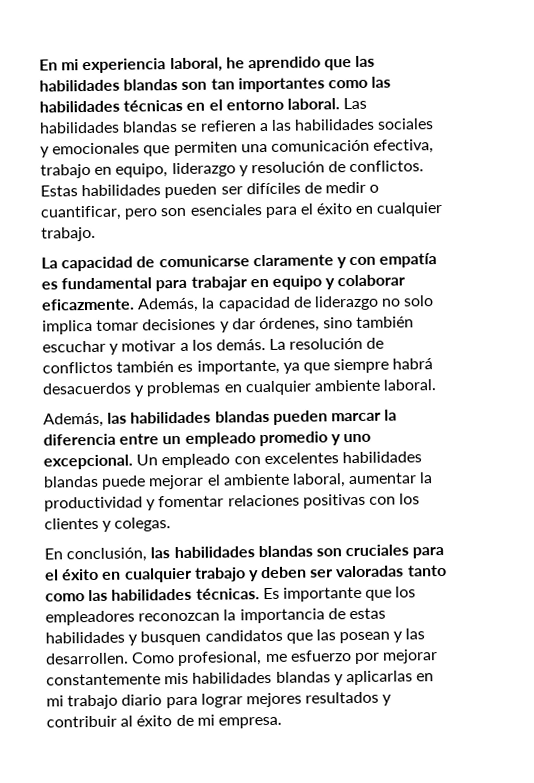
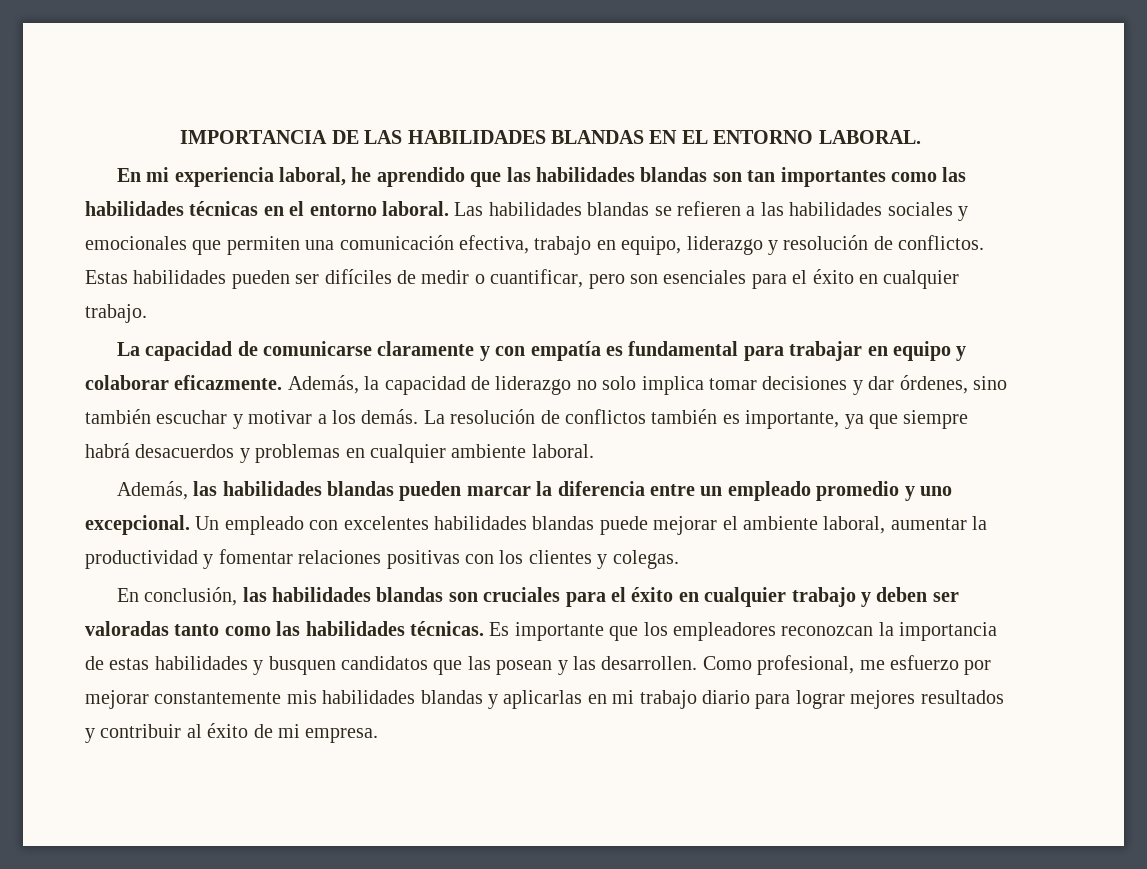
(39, 65) none -> [180,130,921,144] IMPORTANCIA DE LAS HABILIDADES BLANDAS EN EL ENTORNO LABORAL. //

